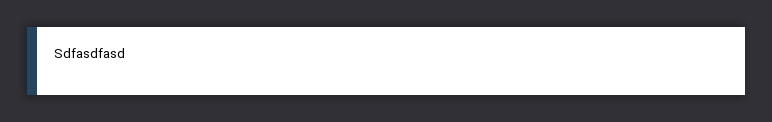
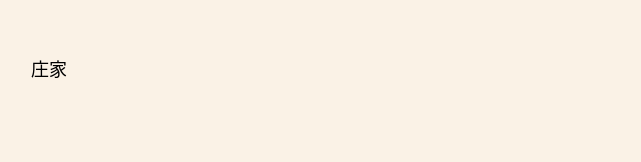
[54,48,125,58] Sdfasdfasd -> [31,60,67,79] 庄家

